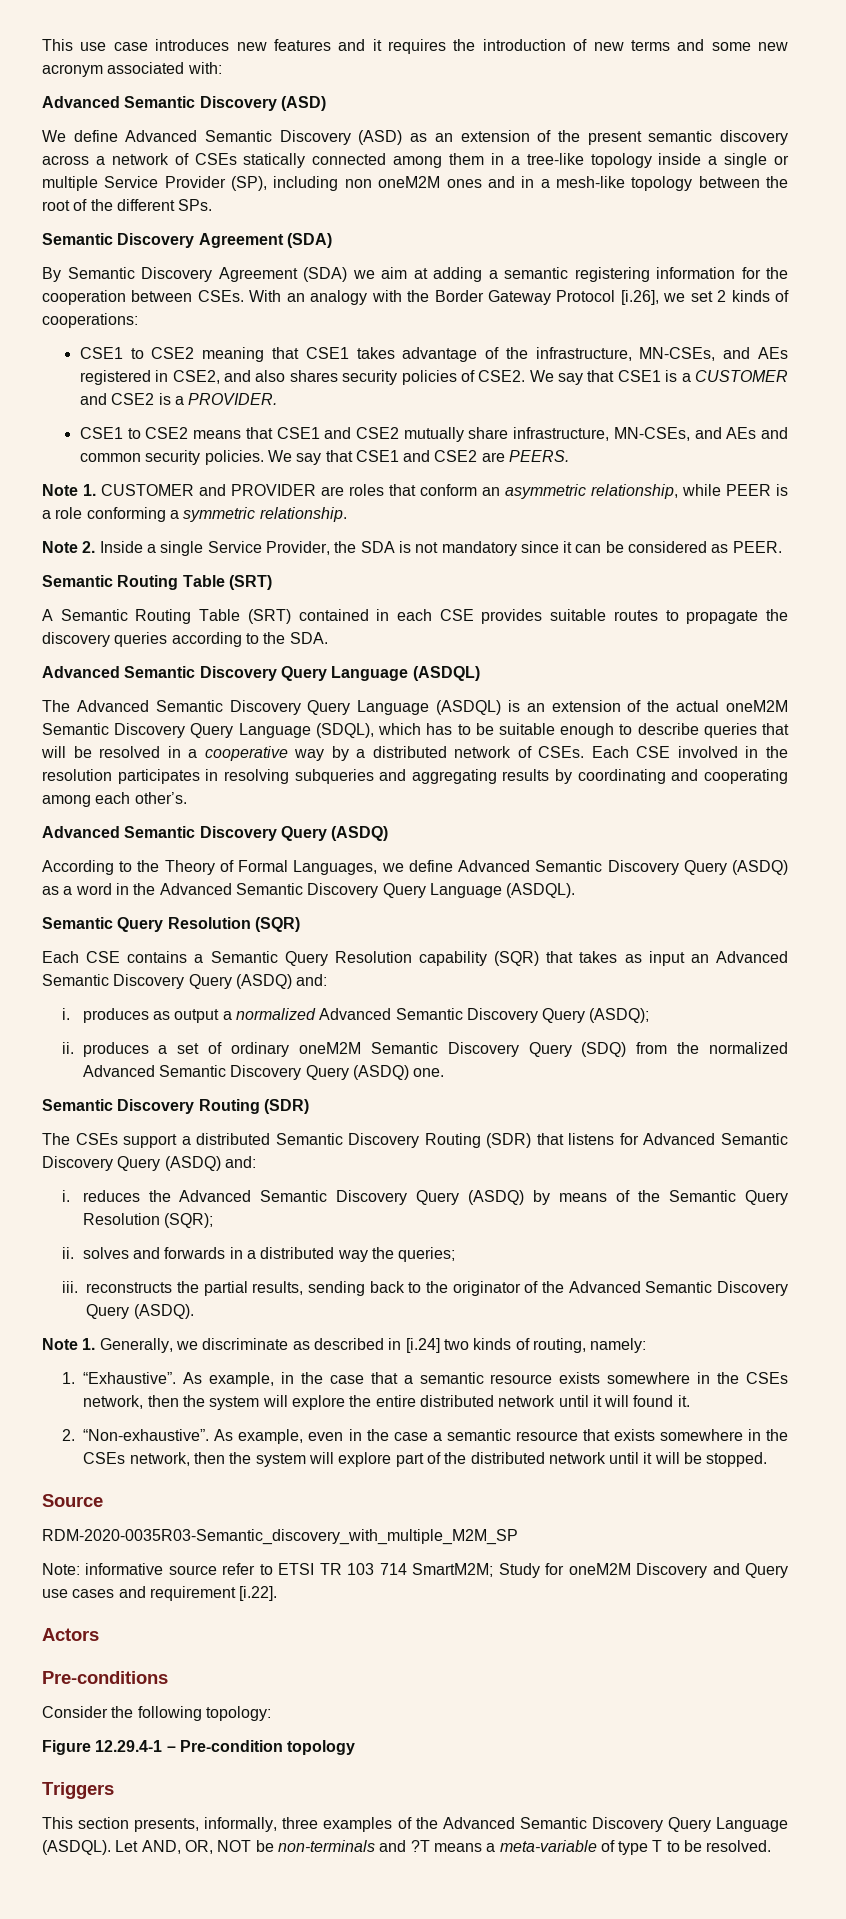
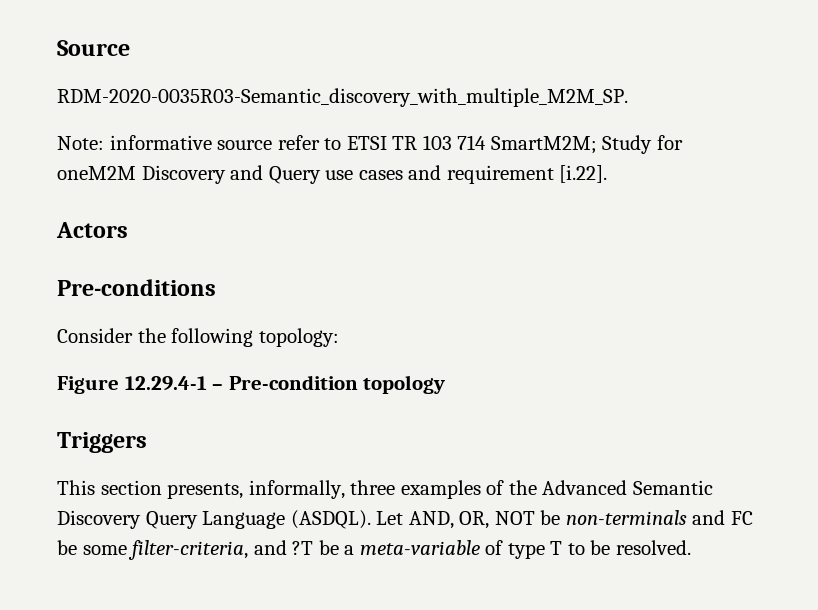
[42,39,788,54] [42,62,222,77] [42,96,326,111] [42,130,789,145] [42,153,789,168] [42,176,788,191] [42,199,213,211] [42,233,332,248] [42,267,788,282] [42,290,789,305] [42,313,138,328] [79,347,788,362] [79,370,788,385] [79,393,278,405] [79,427,788,442] [79,450,570,465] [42,484,788,499] [42,507,347,522] [42,541,782,556] [42,575,272,590] [42,609,788,624] [42,632,328,647] [42,666,480,681] [42,700,788,715] [42,723,789,738] [41,746,788,761] [42,769,788,784] [42,792,187,807] [42,826,389,841] [42,860,789,875] [42,883,576,898] [42,917,300,932] [42,951,788,966] [42,974,328,989] [62,1008,650,1023] [62,1042,788,1057] [82,1065,445,1080] [42,1099,309,1114] [42,1133,789,1148] [42,1156,256,1171] [62,1190,788,1205] [82,1213,213,1228] [62,1247,456,1262] [62,1281,789,1296] [86,1304,194,1319] [42,1338,647,1353] [62,1372,788,1387] [83,1395,690,1410] [62,1429,788,1444] [83,1452,768,1467] This use case introduces new features and it requires the introduction of new terms and some new acronym associated with: // Advanced Semantic Discovery (ASD) // We define Advanced Semantic Discovery (ASD) as an extension of the present semantic discovery across a network of CSEs statically connected among them in a tree-like topology inside a single or multiple Service Provider (SP), including non oneM2M ones and in a mesh-like topology between the root of the different SPs. // Semantic Discovery Agreement (SDA) // By Semantic Discovery Agreement (SDA) we aim at adding a semantic registering information for the cooperation between CSEs. With an analogy with the Border Gateway Protocol [i.26], we set 2 kinds of cooperations: // CSE1 to CSE2 meaning that CSE1 takes advantage of the infrastructure, MN-CSEs, and AEs registered in CSE2, and also shares security policies of CSE2. We say that CSE1 is a CUSTOMER and CSE2 is a PROVIDER. // CSE1 to CSE2 means that CSE1 and CSE2 mutually share infrastructure, MN-CSEs, and AEs and common security policies. We say that CSE1 and CSE2 are PEERS. // Note 1. CUSTOMER and PROVIDER are roles that conform an asymmetric relationship, while PEER is a role conforming a symmetric relationship. // Note 2. Inside a single Service Provider, the SDA is not mandatory since it can be considered as PEER. // Semantic Routing Table (SRT) // A Semantic Routing Table (SRT) contained in each CSE provides suitable routes to propagate the discovery queries according to the SDA. // Advanced Semantic Discovery Query Language (ASDQL) // The Advanced Semantic Discovery Query Language (ASDQL) is an extension of the actual oneM2M Semantic Discovery Query Language (SDQL), which has to be suitable enough to describe queries that will be resolved in a cooperative way by a distributed network of CSEs. Each CSE involved in the resolution participates in resolving subqueries and aggregating results by coordinating and cooperating among each other’s. // Advanced Semantic Discovery Query (ASDQ) // According to the Theory of Formal Languages, we define Advanced Semantic Discovery Query (ASDQ) as a word in the Advanced Semantic Discovery Query Language (ASDQL). // Semantic Query Resolution (SQR) // Each CSE contains a Semantic Query Resolution capability (SQR) that takes as input an Advanced Semantic Discovery Query (ASDQ) and: // i. produces as output a normalized Advanced Semantic Discovery Query (ASDQ); // ii. produces a set of ordinary oneM2M Semantic Discovery Query (SDQ) from the normalized Advanced Semantic Discovery Query (ASDQ) one. // Semantic Discovery Routing (SDR) // The CSEs support a distributed Semantic Discovery Routing (SDR) that listens for Advanced Semantic Discovery Query (ASDQ) and: // i. reduces the Advanced Semantic Discovery Query (ASDQ) by means of the Semantic Query Resolution (SQR); // ii. solves and forwards in a distributed way the queries; // iii. reconstructs the partial results, sending back to the originator of the Advanced Semantic Discovery Query (ASDQ). // Note 1. Generally, we discriminate as described in [i.24] two kinds of routing, namely: // 1. “Exhaustive”. As example, in the case that a semantic resource exists somewhere in the CSEs network, then the system will explore the entire distributed network until it will found it. // 2. “Non-exhaustive”. As example, even in the case a semantic resource that exists somewhere in the CSEs network, then the system will explore part of the distributed network until it will be stopped. // -> (57, 48) none
[42,1529,518,1545] RDM-2020-0035R03-Semantic_discovery_with_multiple_M2M_SP -> [57,88,628,107] RDM-2020-0035R03-Semantic_discovery_with_multiple_M2M_SP.
[410,1840,482,1852] ?T means -> [730,511,753,525] [57,540,339,560] FC be some filter-criteria, and ?T be

